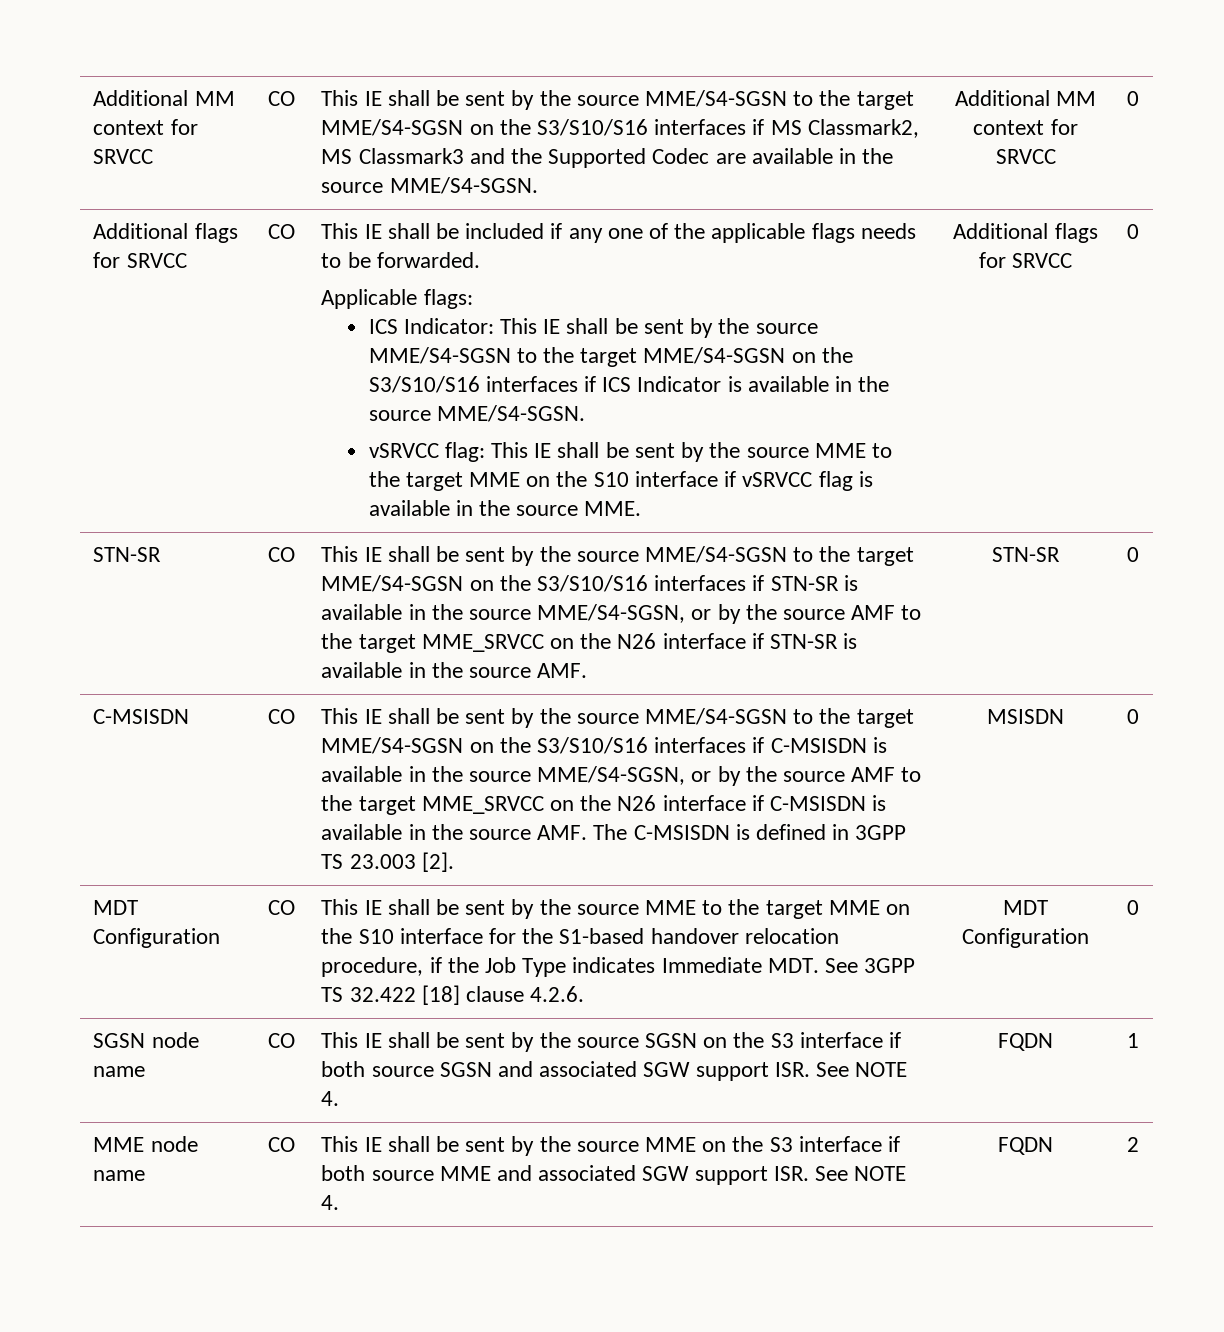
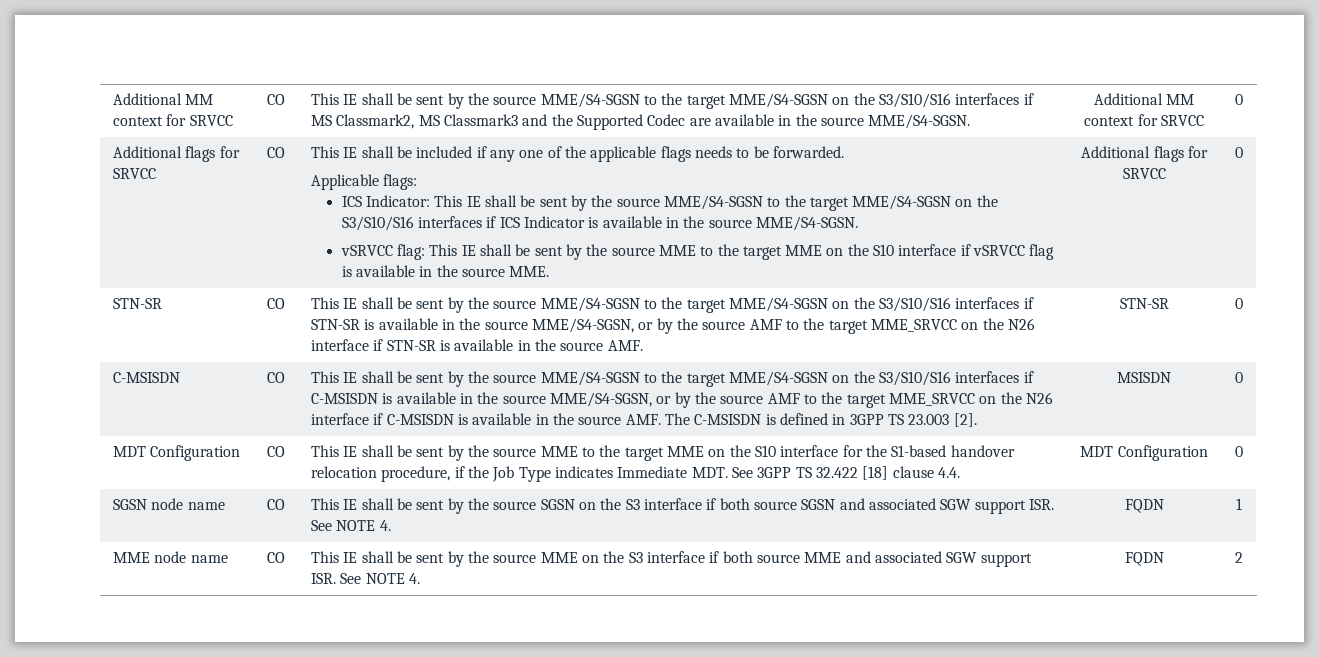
[530,986,585,1002] 4.2.6. -> [937,467,960,478] 4.4.

